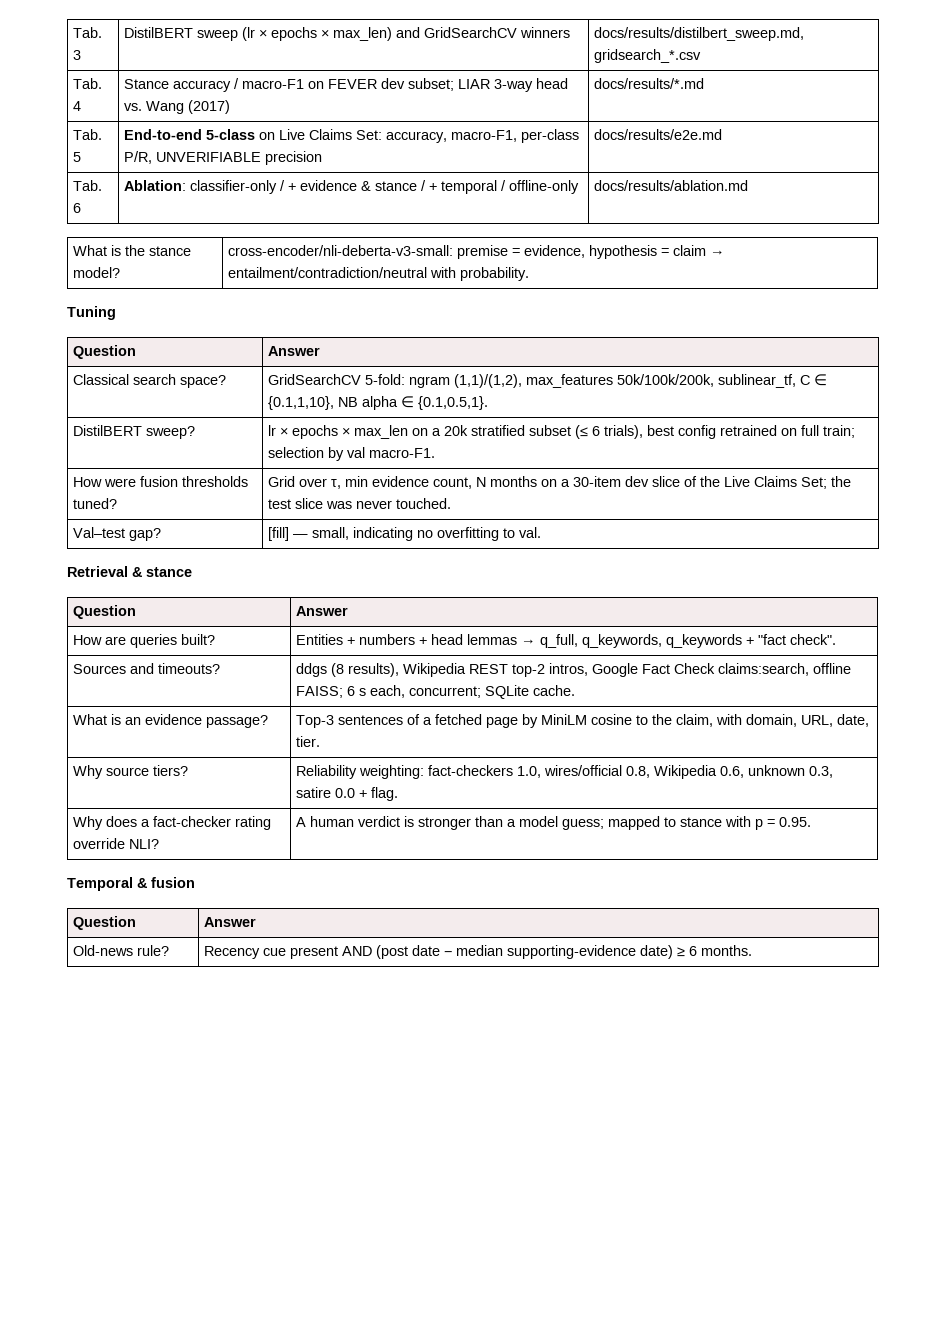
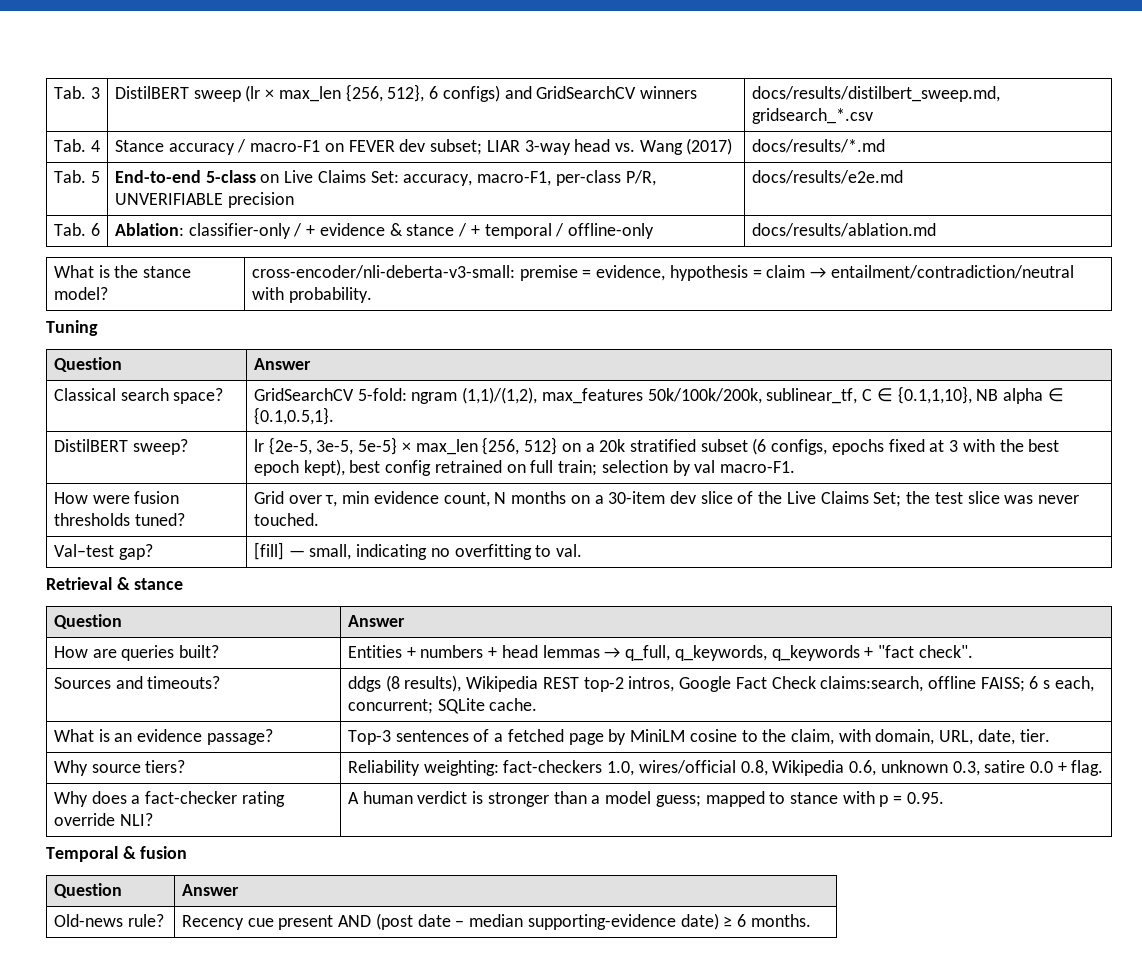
[271,27,393,41] epochs × max_len) -> [278,84,500,102] max_len {256, 512}, 6 configs)
[280,425,409,439] × epochs × max_len -> [268,437,558,455] {2e-5, 3e-5, 5e-5} × max_len {256, 512}
[575,425,644,439] (≤ 6 trials), -> [752,438,1060,455] [254,459,345,476] (6 configs, epochs fixed at 3 with the best epoch kept),

